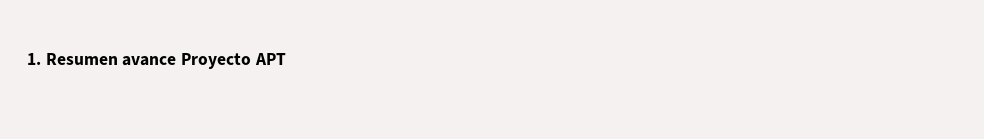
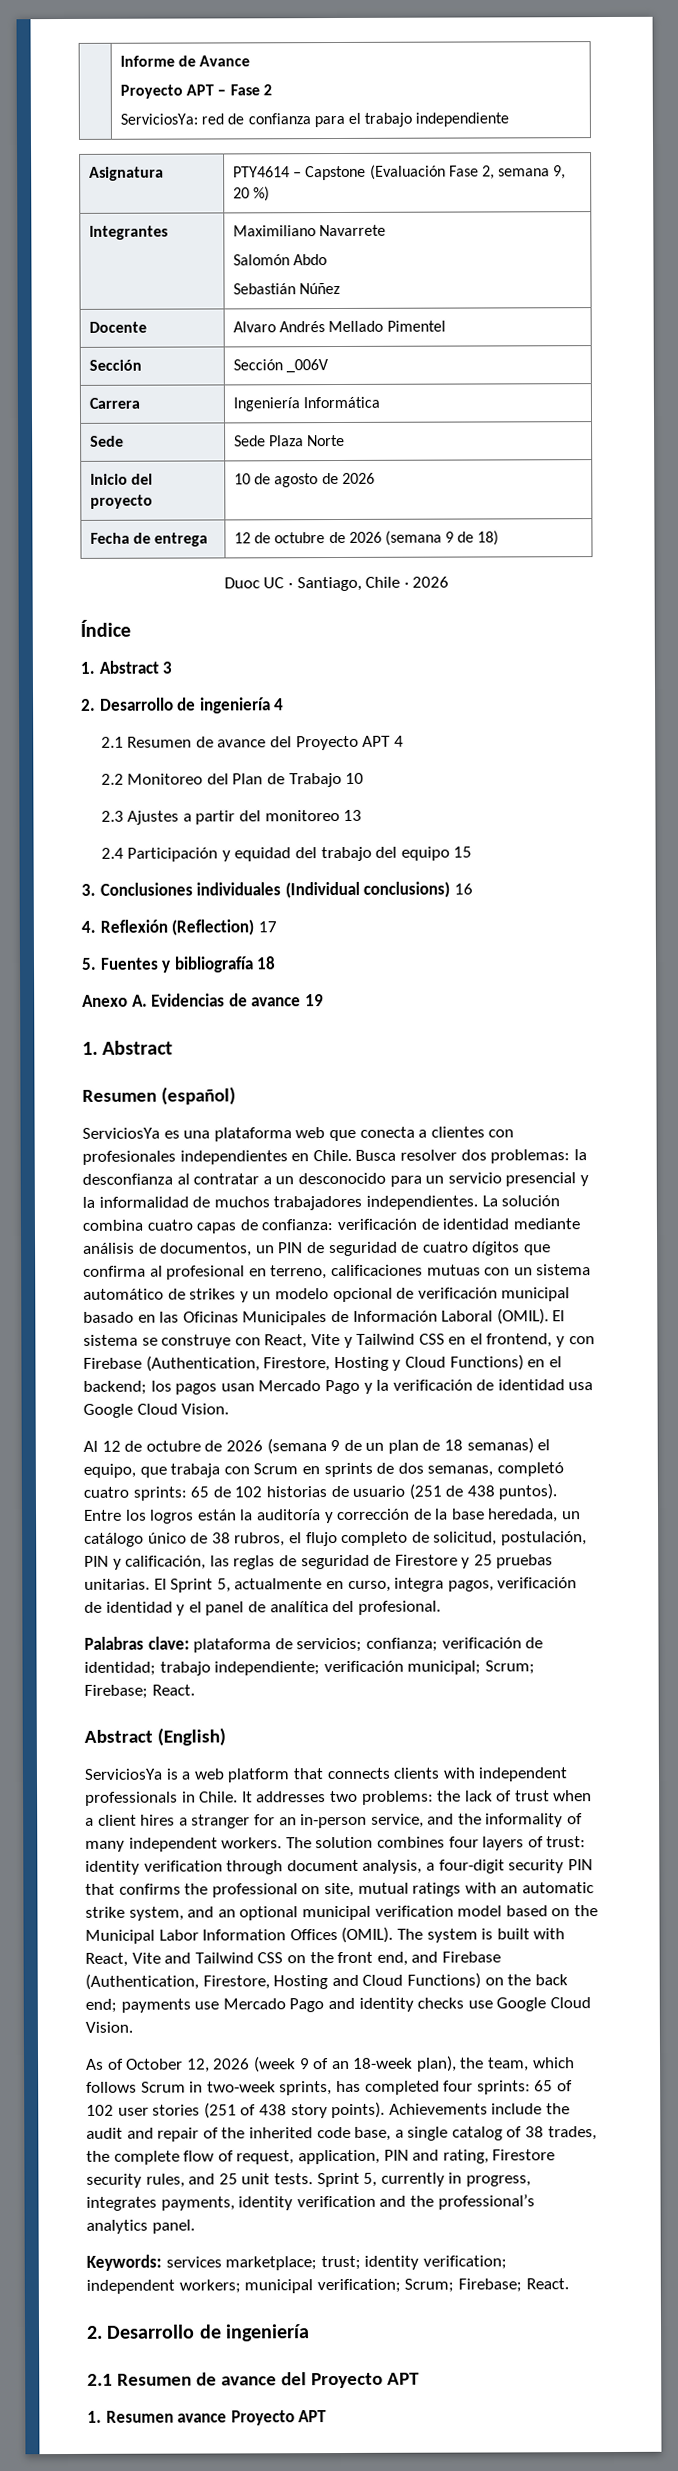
(27, 59) none -> [119,55,251,67] [119,84,272,99] [119,112,510,128] [88,166,164,181] [232,164,567,181] [232,186,271,202] [88,225,168,240] [232,224,387,237] [232,254,328,266] [232,282,341,295] [88,321,147,333] [232,320,446,333] [88,359,142,371] [232,359,330,374] [88,397,140,409] [232,396,381,412] [89,435,124,447] [233,434,346,447] [89,473,154,485] [89,494,153,509] [233,472,375,488] [89,532,209,547] [233,530,500,546] [223,576,450,592] [80,619,131,637] [80,660,173,674] [81,697,285,714] [100,735,404,751] [100,772,365,788] [100,809,363,825] [100,846,473,862] [81,881,473,899] [81,919,277,936] [81,956,277,973] [82,993,324,1007] [82,1040,174,1055] [82,1086,236,1105] [82,1126,515,1142] [82,1149,587,1165] [82,1172,589,1187] [82,1195,561,1211] [82,1218,580,1234] [83,1241,551,1257] [83,1264,592,1280] [83,1287,571,1303] [83,1308,566,1326] [83,1333,595,1349] [83,1354,562,1372] [83,1379,594,1395] [83,1403,230,1418] [83,1437,551,1455] [83,1462,564,1478] [83,1483,558,1501] [84,1508,582,1524] [84,1531,587,1547] [84,1554,554,1570] [84,1577,578,1593] [84,1600,441,1616] [84,1636,544,1653] [84,1660,535,1676] [84,1684,195,1699] [84,1727,226,1746] [84,1767,569,1783] [85,1790,593,1806] [85,1813,584,1829] [85,1836,587,1852] [85,1859,593,1875] [85,1882,594,1898] [85,1905,598,1921] [85,1926,566,1944] [85,1951,501,1967] [85,1972,568,1990] [85,1997,591,2013] [85,2021,133,2033] [86,2055,575,2073] [86,2080,573,2096] [86,2101,570,2119] [86,2126,597,2142] [86,2149,556,2165] [86,2172,531,2188] [86,2194,535,2211] [86,2219,195,2234] [86,2254,507,2271] [86,2278,569,2294] [86,2324,310,2342] [87,2372,420,2389] | Informe de Avance // Proyecto APT – Fase 2 // ServiciosYa: red de confianza para el trabajo independiente // Asignatura | PTY4614 – Capstone (Evaluación Fase 2, semana 9, 20 %) // Integrantes | Maximiliano Navarrete // Salomón Abdo // Sebastián Núñez // Docente | Alvaro Andrés Mellado Pimentel // Sección | Sección _006V // Carrera | Ingeniería Informática // Sede | Sede Plaza Norte // Inicio del proyecto | 10 de agosto de 2026 // Fecha de entrega | 12 de octubre de 2026 (semana 9 de 18) // Duoc UC · Santiago, Chile · 2026 // Índice // 1. Abstract 3 // 2. Desarrollo de ingeniería 4 // 2.1 Resumen de avance del Proyecto APT 4 // 2.2 Monitoreo del Plan de Trabajo 10 // 2.3 Ajustes a partir del monitoreo 13 // 2.4 Participación y equidad del trabajo del equipo 15 // 3. Conclusiones individuales (Individual conclusions) 16 // 4. Reflexión (Reflection) 17 // 5. Fuentes y bibliografía 18 // Anexo A. Evidencias de avance 19 // 1. Abstract // Resumen (español) // ServiciosYa es una plataforma web que conecta a clientes con profesionales independientes en Chile. Busca resolver dos problemas: la desconfianza al contratar a un desconocido para un servicio presencial y la informalidad de muchos trabajadores independientes. La solución combina cuatro capas de confianza: verificación de identidad mediante análisis de documentos, un PIN de seguridad de cuatro dígitos que confirma al profesional en terreno, calificaciones mutuas con un sistema automático de strikes y un modelo opcional de verificación municipal basado en las Oficinas Municipales de Información Laboral (OMIL). El sistema se construye con React, Vite y Tailwind CSS en el frontend, y con Firebase (Authentication, Firestore, Hosting y Cloud Functions) en el backend; los pagos usan Mercado Pago y la verificación de identidad usa Google Cloud Vision. // Al 12 de octubre de 2026 (semana 9 de un plan de 18 semanas) el equipo, que trabaja con Scrum en sprints de dos semanas, completó cuatro sprints: 65 de 102 historias de usuario (251 de 438 puntos). Entre los logros están la auditoría y corrección de la base heredada, un catálogo único de 38 rubros, el flujo completo de solicitud, postulación, PIN y calificación, las reglas de seguridad de Firestore y 25 pruebas unitarias. El Sprint 5, actualmente en curso, integra pagos, verificación de identidad y el panel de analítica del profesional. // Palabras clave: plataforma de servicios; confianza; verificación de identidad; trabajo independiente; verificación municipal; Scrum; Firebase; React. // Abstract (English) // ServiciosYa is a web platform that connects clients with independent professionals in Chile. It addresses two problems: the lack of trust when a client hires a stranger for an in-person service, and the informality of many independent workers. The solution combines four layers of trust: identity verification through document analysis, a four-digit security PIN that confirms the professional on site, mutual ratings with an automatic strike system, and an optional municipal verification model based on the Municipal Labor Information Offices (OMIL). The system is built with React, Vite and Tailwind CSS on the front end, and Firebase (Authentication, Firestore, Hosting and Cloud Functions) on the back end; payments use Mercado Pago and identity checks use Google Cloud Vision. // As of October 12, 2026 (week 9 of an 18-week plan), the team, which follows Scrum in two-week sprints, has completed four sprints: 65 of 102 user stories (251 of 438 story points). Achievements include the audit and repair of the inherited code base, a single catalog of 38 trades, the complete flow of request, application, PIN and rating, Firestore security rules, and 25 unit tests. Sprint 5, currently in progress, integrates payments, identity verification and the professional’s analytics panel. // Keywords: services marketplace; trust; identity verification; independent workers; municipal verification; Scrum; Firebase; React. // 2. Desarrollo de ingeniería // 2.1 Resumen de avance del Proyecto APT //

